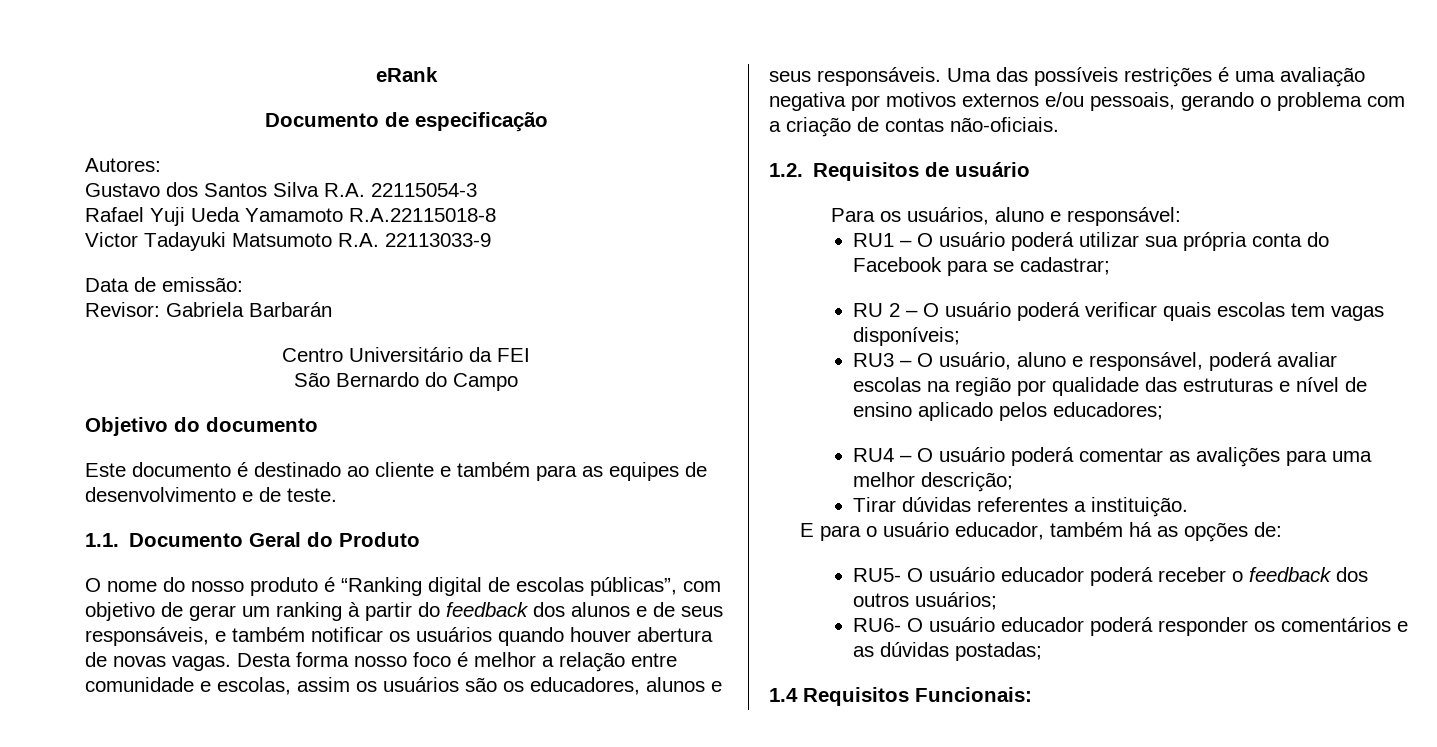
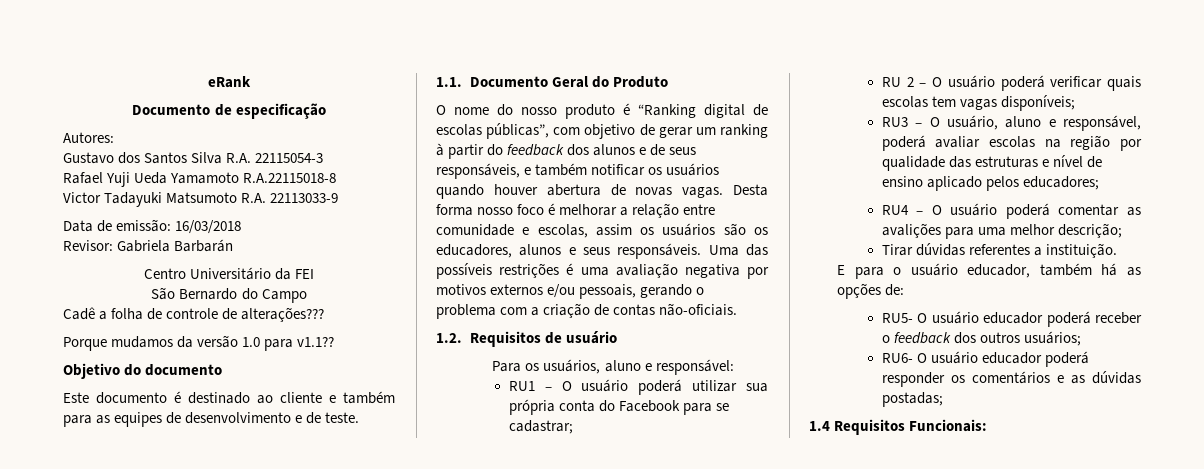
(243, 284) none -> [175,220,242,234] 16/03/2018
(518, 382) none -> [63,307,325,322] [63,335,335,351] // Cadê a folha de controle de alterações??? // Porque mudamos da versão 1.0 para v1.1??
[474,652,536,667] melhor -> [559,204,618,216] melhorar

